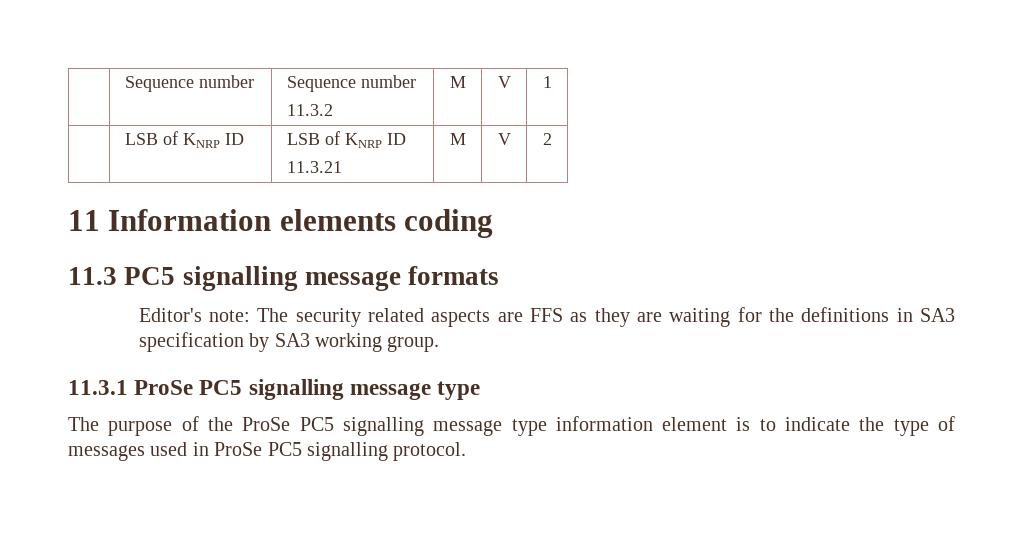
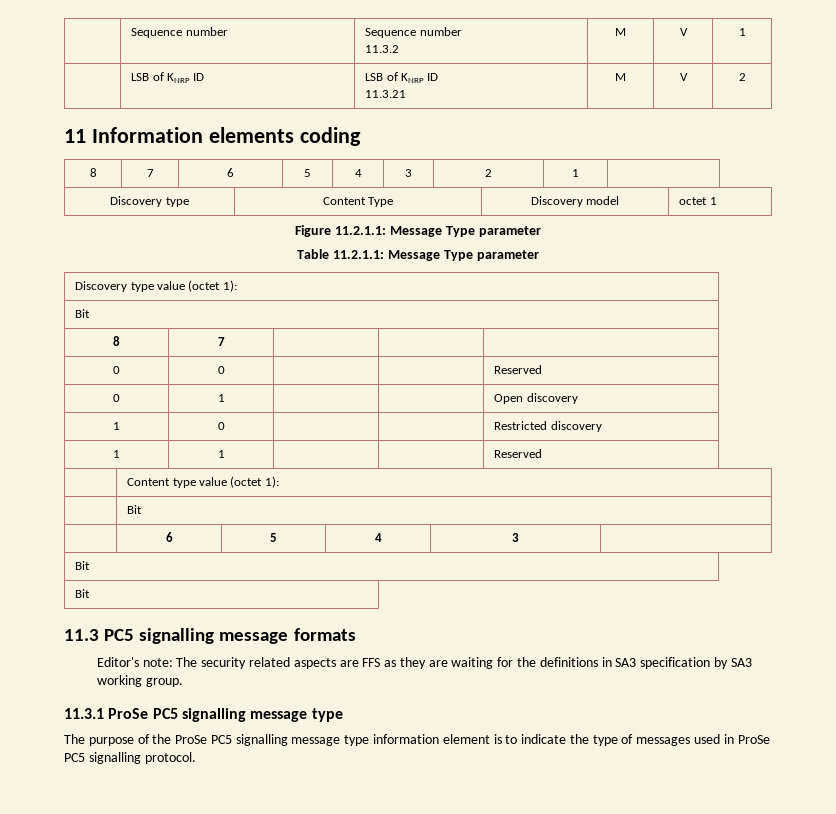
(494, 223) none -> [89,168,97,177] [146,169,154,177] [227,168,234,177] [304,169,311,177] [354,169,362,177] [405,169,412,177] [485,169,492,177] [572,169,579,177] [110,196,189,207] [322,197,394,207] [530,196,620,207] [679,197,717,205] [295,225,541,237] [297,249,539,261] [75,280,237,292] [75,309,91,318] [113,336,120,346] [217,337,225,346] [113,366,120,374] [217,366,225,374] [494,365,543,374] [113,394,120,402] [217,394,225,402] [494,393,578,404] [113,422,120,430] [217,422,225,430] [494,421,602,432] [113,450,120,458] [217,450,225,458] [494,449,543,458] [127,476,279,488] [127,505,143,514] [165,532,173,542] [270,533,277,542] [374,533,382,542] [512,533,519,542] [75,561,91,570] [75,589,91,598] // 8 | 7 | 6 | 5 | 4 | 3 | 2 | 1 | // Discovery type | Content Type | Discovery model | octet 1 // Figure 11.2.1.1: Message Type parameter // Table 11.2.1.1: Message Type parameter // Discovery type value (octet 1): // Bit // 8 | 7 | | | // 0 | 0 | | | Reserved // 0 | 1 | | | Open discovery // 1 | 0 | | | Restricted discovery // 1 | 1 | | | Reserved // | Content type value (octet 1): // | Bit // | 6 | 5 | 4 | 3 | // Bit // Bit

